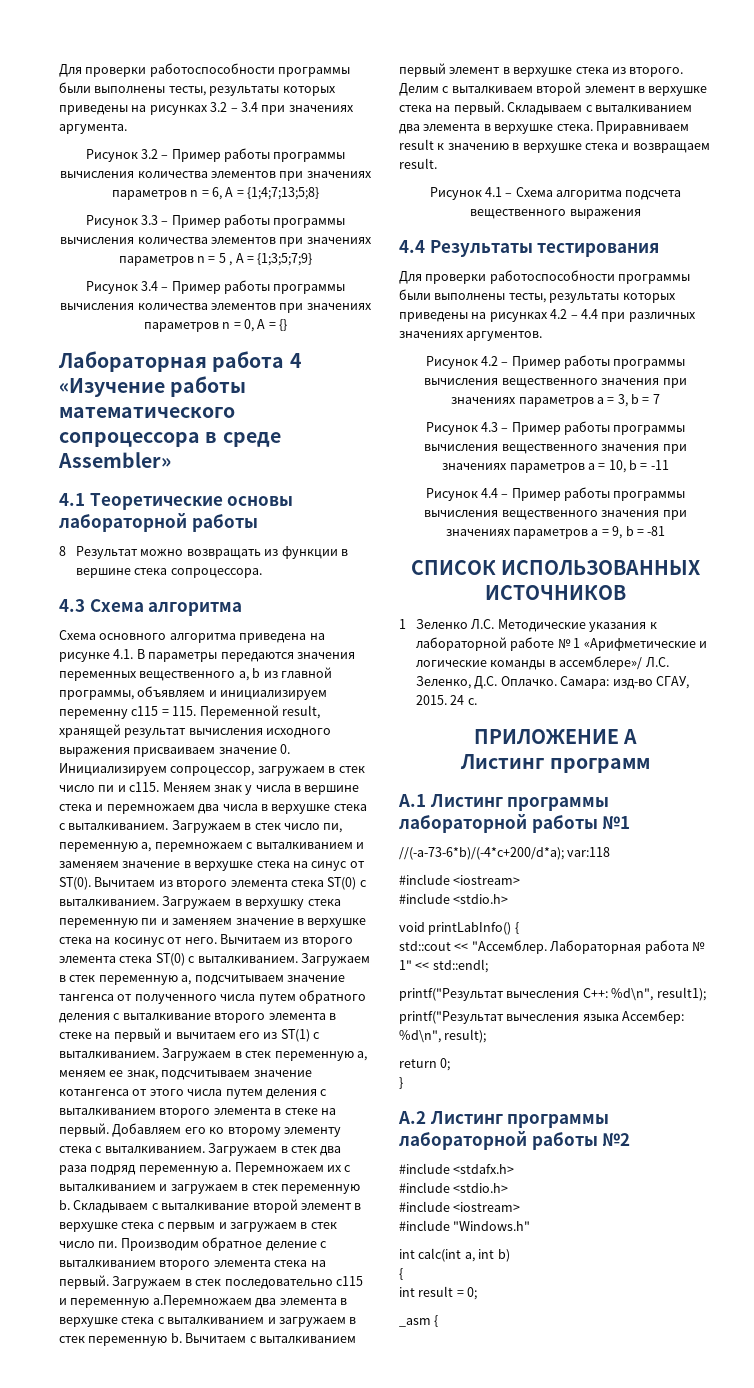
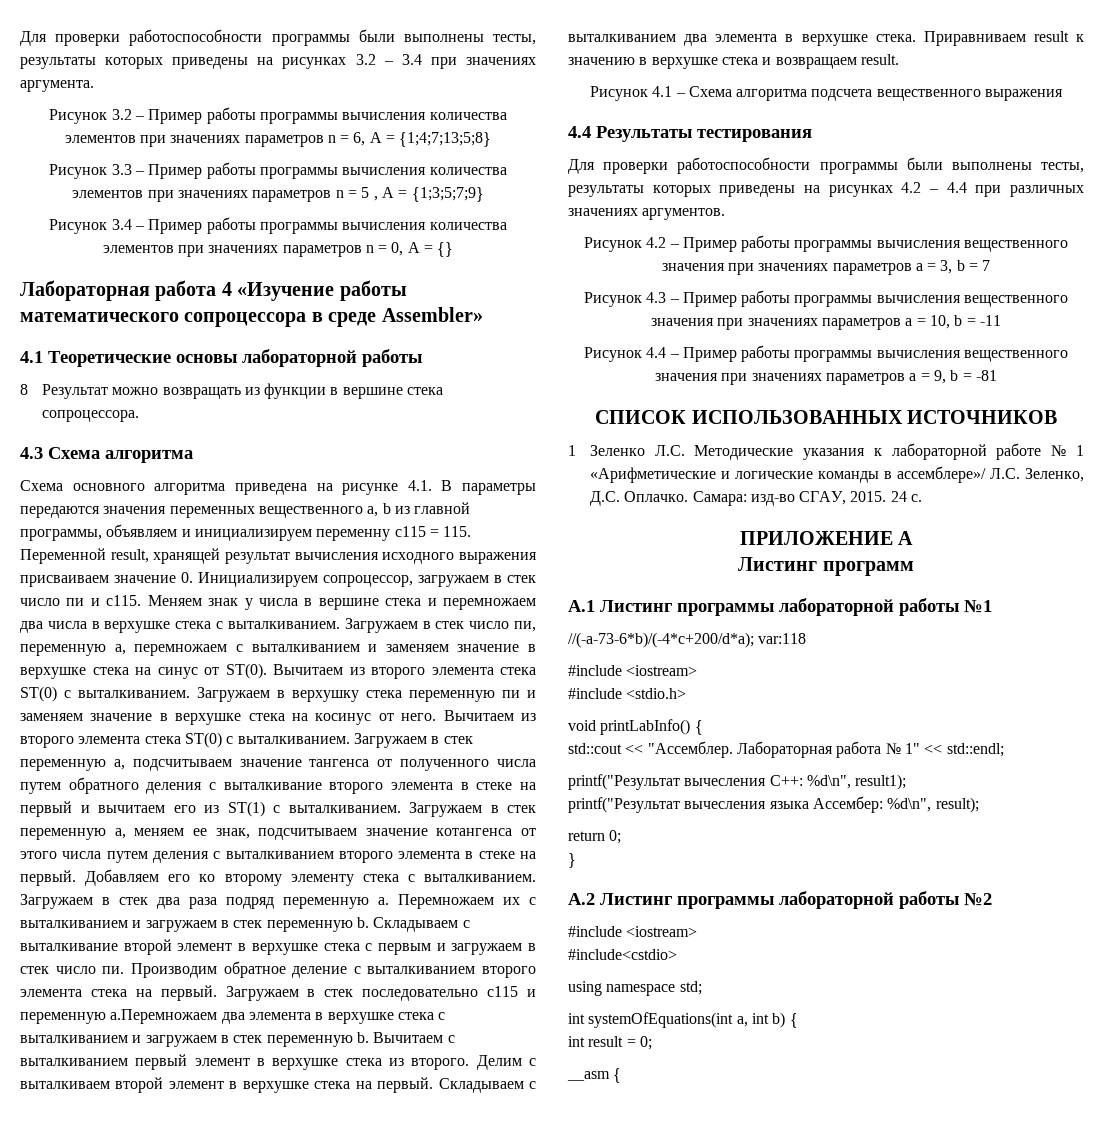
[453,1164,515,1174] [399,1182,509,1193] [399,1201,521,1212] [399,1220,531,1231] [399,1248,462,1262] <stdafx.h> // #include <stdio.h> // #include <iostream> // #include "Windows.h" // int calc(int -> [626,926,698,937] [568,949,677,960] [568,981,702,996] [568,1012,734,1028] <iostream> // #include<cstdio> // using namespace std; // int systemOfEquations(int
(510, 1255) // -> (786, 1020) none
[399,1318,431,1327] _asm -> [567,1071,610,1081] __asm

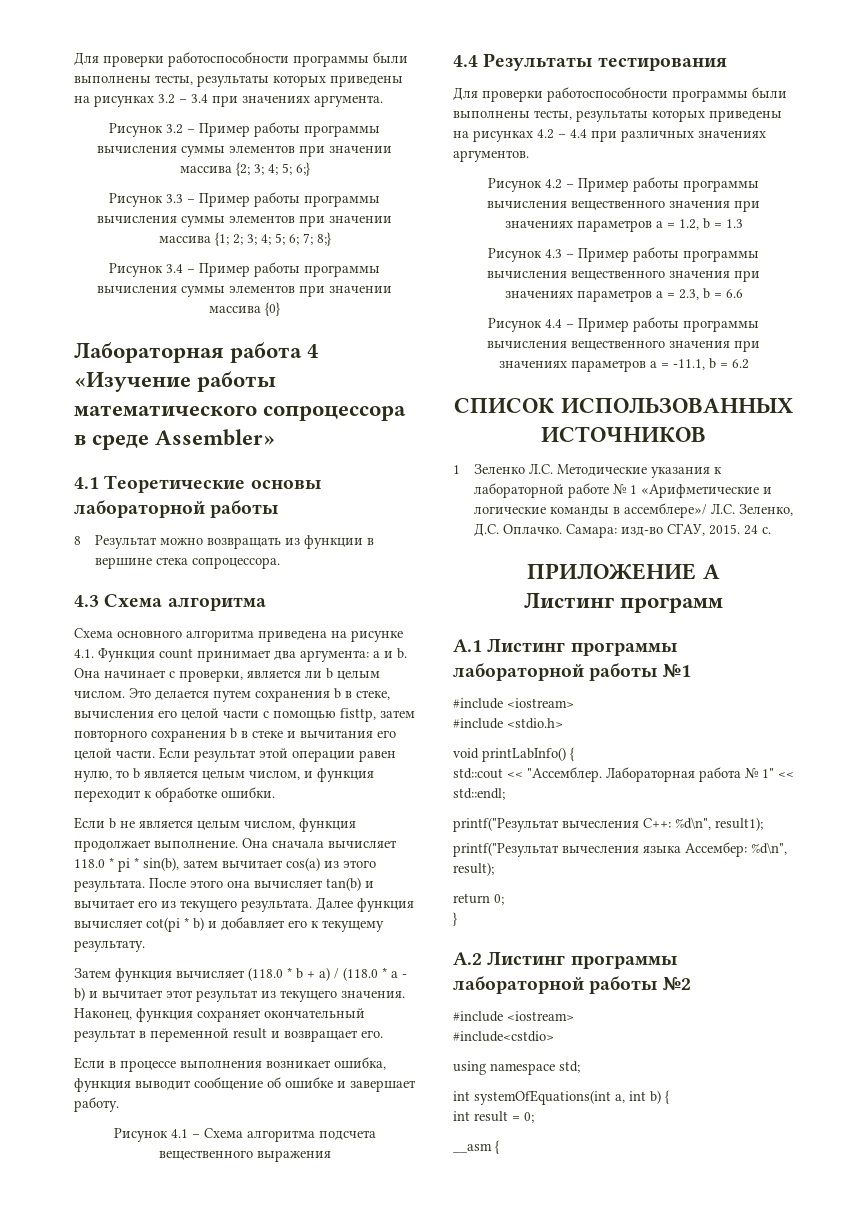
[429,112,507,120] [64,132,492,147] количества элементов при значениях параметров n = 6, A = {1;4;7;13;5;8} -> [181,145,392,157] [179,162,310,176] суммы элементов при значении массива {2; 3; 4; 5; 6;}
[429,167,507,175] [72,187,484,202] количества элементов при значениях параметров n = 5 , A = {1;3;5;7;9} -> [181,215,392,227] [158,232,331,246] суммы элементов при значении массива {1; 2; 3; 4; 5; 6; 7; 8;}
[429,222,507,230] [102,242,454,257] количества элементов при значениях параметров n = 0, A = {} -> [181,285,392,297] [209,302,280,316] суммы элементов при значении массива {0}
[441,480,536,495] [20,502,471,518] [20,524,472,541] [20,548,538,564] [20,572,536,587] [20,595,536,610] [20,618,536,633] [20,644,536,656] [20,663,536,679] [20,686,536,702] [20,710,536,725] [20,732,473,748] [20,759,537,771] [20,777,536,794] [20,801,536,817] [20,828,536,840] [20,851,536,863] [20,869,536,886] [20,894,536,909] [20,917,470,932] [20,939,536,955] [20,961,536,978] [20,985,537,1001] [20,1009,446,1024] [20,1032,455,1047] [20,1054,536,1070] [20,1077,537,1093] [568,31,1084,46] [568,54,899,69] В параметры передаются значения переменных вещественного a, b из главной программы, объявляем и инициализируем переменну c115 = 115. Переменной result, хранящей результат вычисления исходного выражения присваиваем значение 0. Инициализируем сопроцессор, загружаем в стек число пи и c115. Меняем знак у числа в вершине стека и перемножаем два числа в верхушке стека с выталкиванием. Загружаем в стек число пи, переменную a, перемножаем с выталкиванием и заменяем значение в верхушке стека на синус от ST(0). Вычитаем из второго элемента стека ST(0) с выталкиванием. Загружаем в верхушку стека переменную пи и заменяем значение в верхушке стека на косинус от него. Вычитаем из второго элемента стека ST(0) с выталкиванием. Загружаем в стек переменную a, подсчитываем значение тангенса от полученного числа путем обратного деления с выталкивание второго элемента в стеке на первый и вычитаем его из ST(1) с выталкиванием. Загружаем в стек переменную a, меняем ее знак, подсчитываем значение котангенса от этого числа путем деления с выталкиванием второго элемента в стеке на первый. Добавляем его ко второму элементу стека с выталкиванием. Загружаем в стек два раза подряд переменную a. Перемножаем их с выталкиванием и загружаем в стек переменную b. Складываем с выталкивание второй элемент в верхушке стека с первым и загружаем в стек число пи. Производим обратное деление с выталкиванием второго элемента стека на первый. Загружаем в стек последовательно c115 и переменную a.Перемножаем два элемента в верхушке стека с выталкиванием и загружаем в стек переменную b. Вычитаем с выталкиванием первый элемент в верхушке стека из второго. Делим с выталкиваем второй элемент в верхушке стека на первый. Складываем с выталкиванием два элемента в верхушке стека. Приравниваем result к значению в верхушке стека и возвращаем result. -> [98,648,407,662] [74,668,380,682] [74,688,390,702] [74,708,415,722] [74,728,396,742] [74,747,396,762] [74,768,374,782] [74,787,275,802] [74,817,356,832] [74,838,397,852] [74,857,376,872] [74,877,374,892] [74,897,414,912] [74,917,384,932] [74,940,145,952] [74,967,407,982] [74,987,405,1002] [74,1008,365,1022] [74,1028,383,1042] [74,1057,386,1072] [74,1077,416,1092] [74,1097,119,1112] Функция count принимает два аргумента: a и b. Она начинает с проверки, является ли b целым числом. Это делается путем сохранения b в стеке, вычисления его целой части с помощью fisttp, затем повторного сохранения b в стеке и вычитания его целой части. Если результат этой операции равен нулю, то b является целым числом, и функция переходит к обработке ошибки. // Если b не является целым числом, функция продолжает выполнение. Она сначала вычисляет 118.0 * pi * sin(b), затем вычитает cos(a) из этого результата. После этого она вычисляет tan(b) и вычитает его из текущего результата. Далее функция вычисляет cot(pi * b) и добавляет его к текущему результату. // Затем функция вычисляет (118.0 * b + a) / (118.0 * a - b) и вычитает этот результат из текущего значения. Наконец, функция сохраняет окончательный результат в переменной result и возвращает его. // Если в процессе выполнения возникает ошибка, функция выводит сообщение об ошибке и завершает работу.
[940,260,991,274] 3, b = 7 -> [678,218,743,230] 1.2, b = 1.3
[929,315,1001,329] 10, b = -11 -> [678,288,743,300] 2.3, b = 6.6
[933,370,997,384] 9, b = -81 -> [672,358,749,370] -11.1, b = 6.2
[568,632,807,648] // //(-a-73-6*b)/(-4*c+200/d*a); var:118 -> (691, 670) none

